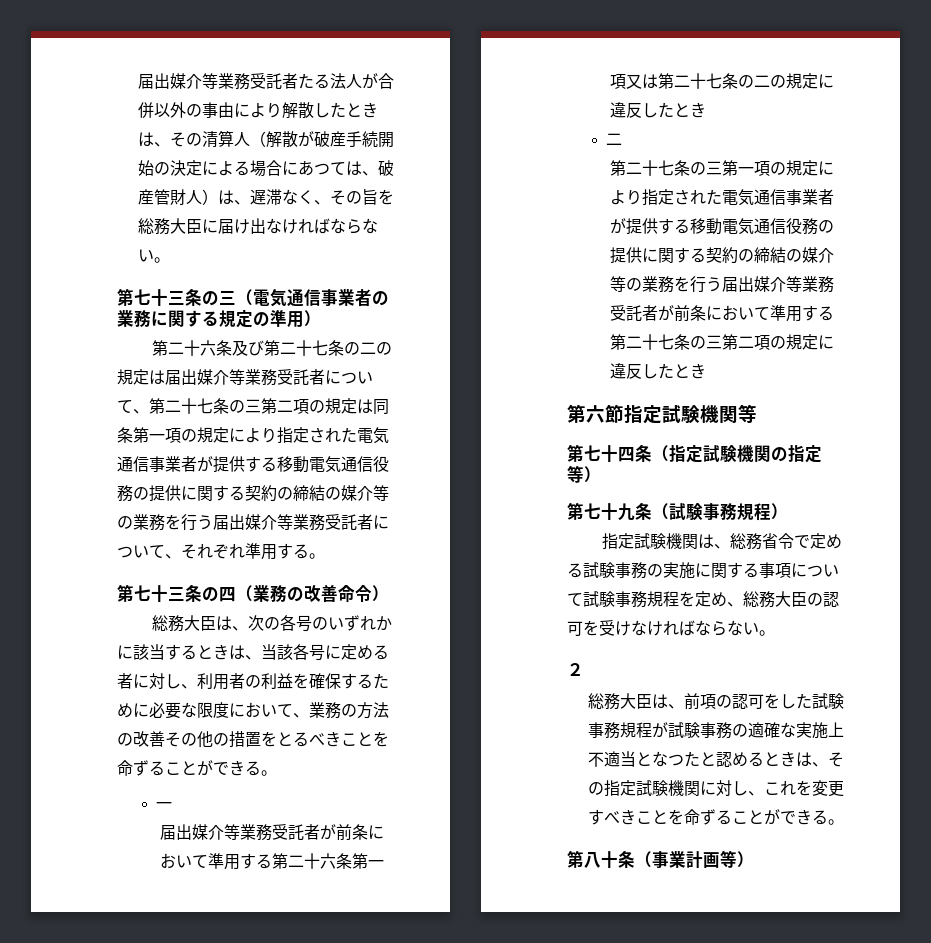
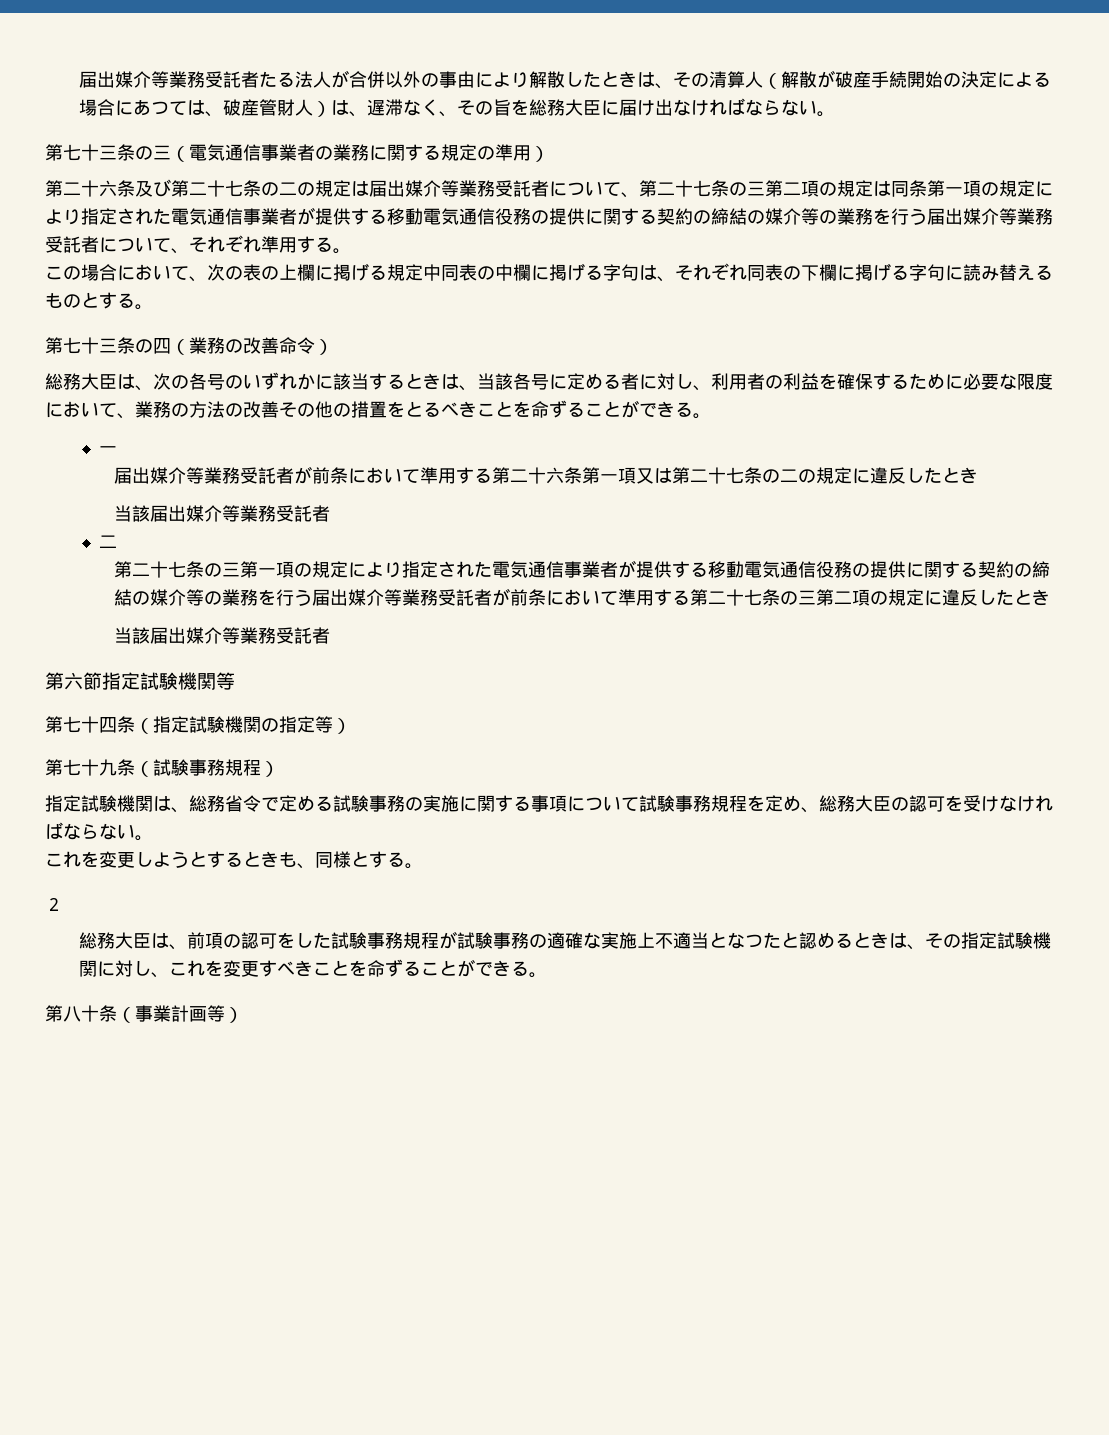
(325, 556) none -> [45,263,1053,282] [45,292,153,310] // この場合において、次の表の上欄に掲げる規定中同表の中欄に掲げる字句は、それぞれ同表の下欄に掲げる字句に読み替えるものとする。
(706, 110) none -> [113,505,330,522] // 当該届出媒介等業務受託者
(706, 371) none -> [113,627,330,644] // 当該届出媒介等業務受託者
(775, 633) none -> [45,851,423,869] // これを変更しようとするときも、同様とする。

